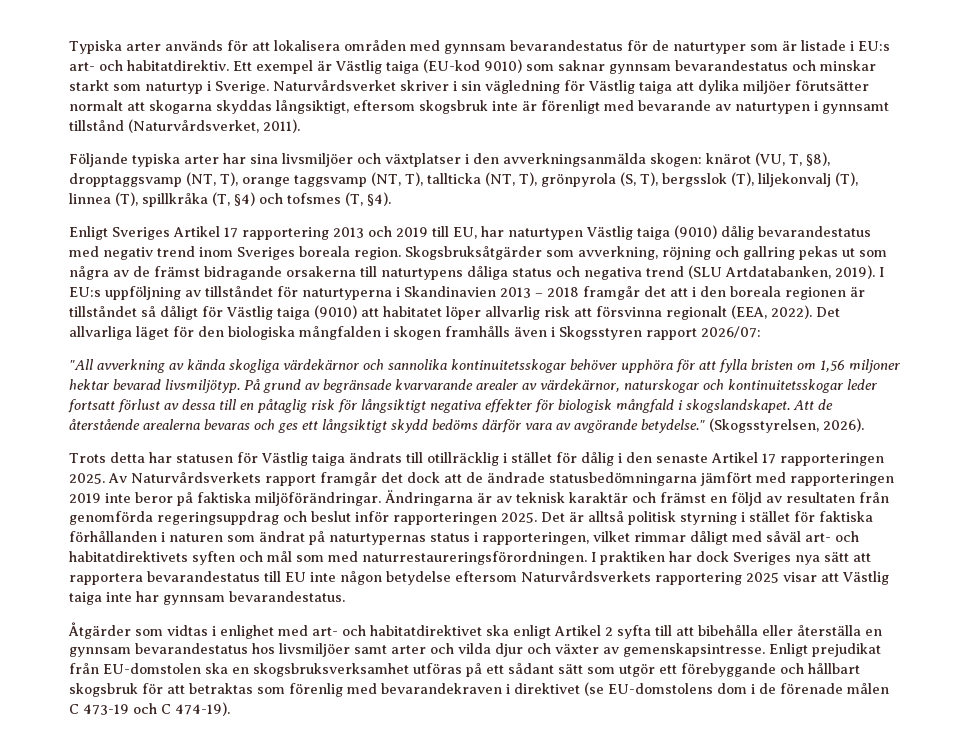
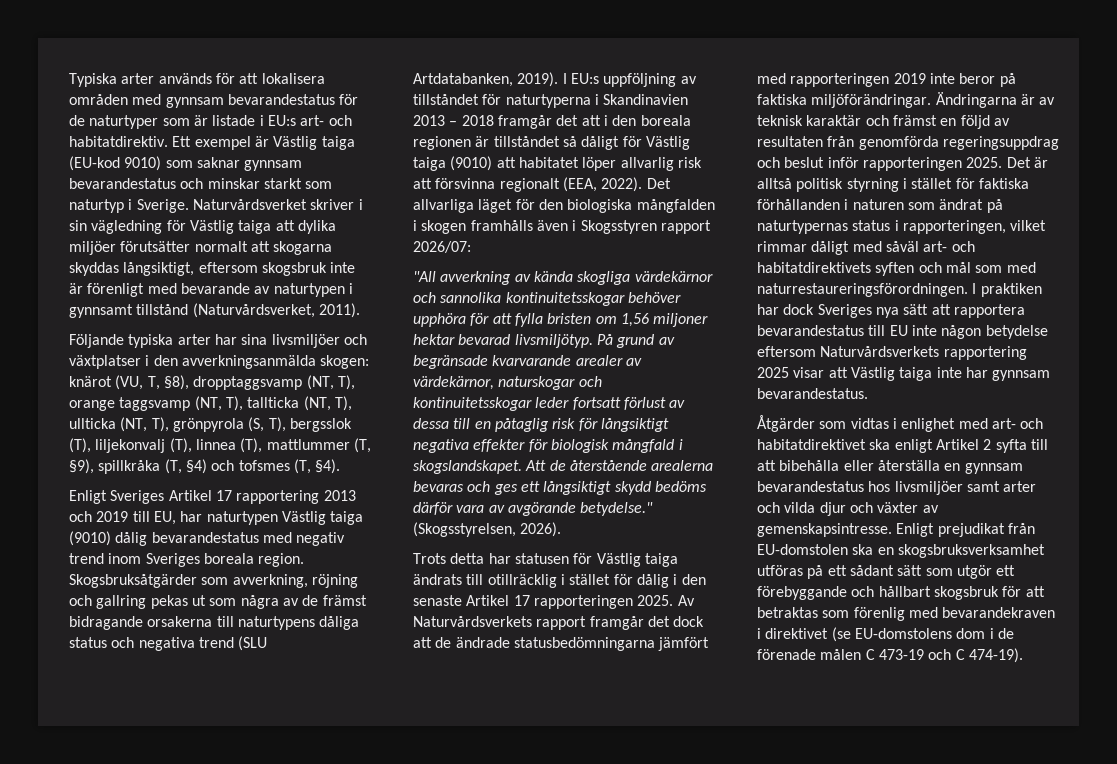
(537, 179) none -> [69,417,169,432] ullticka (NT, T),
(138, 199) none -> [266,438,371,453] [69,459,94,474] mattlummer (T, §9),

